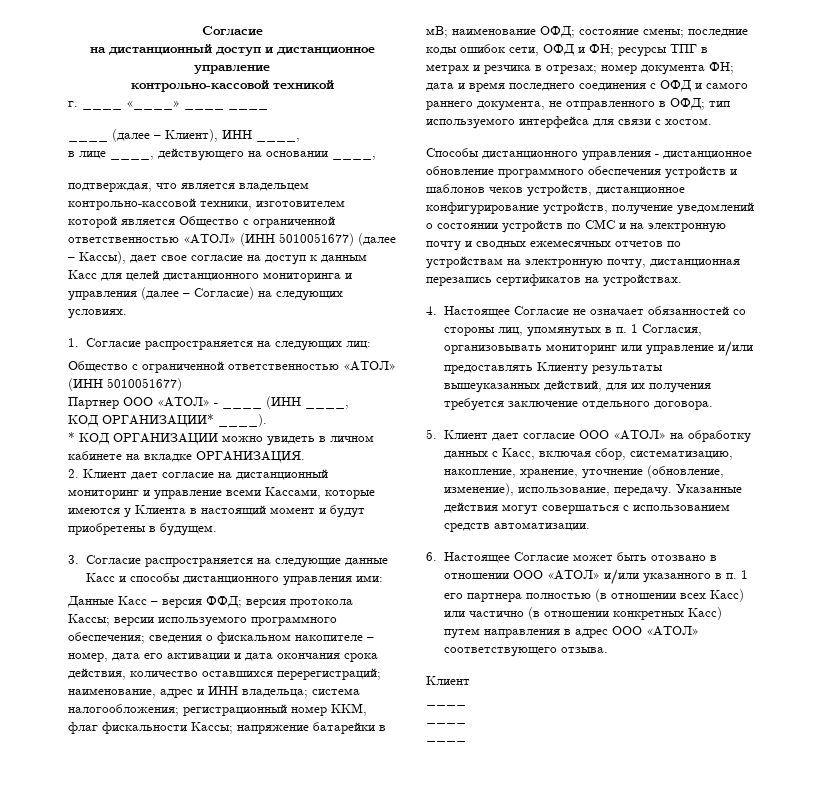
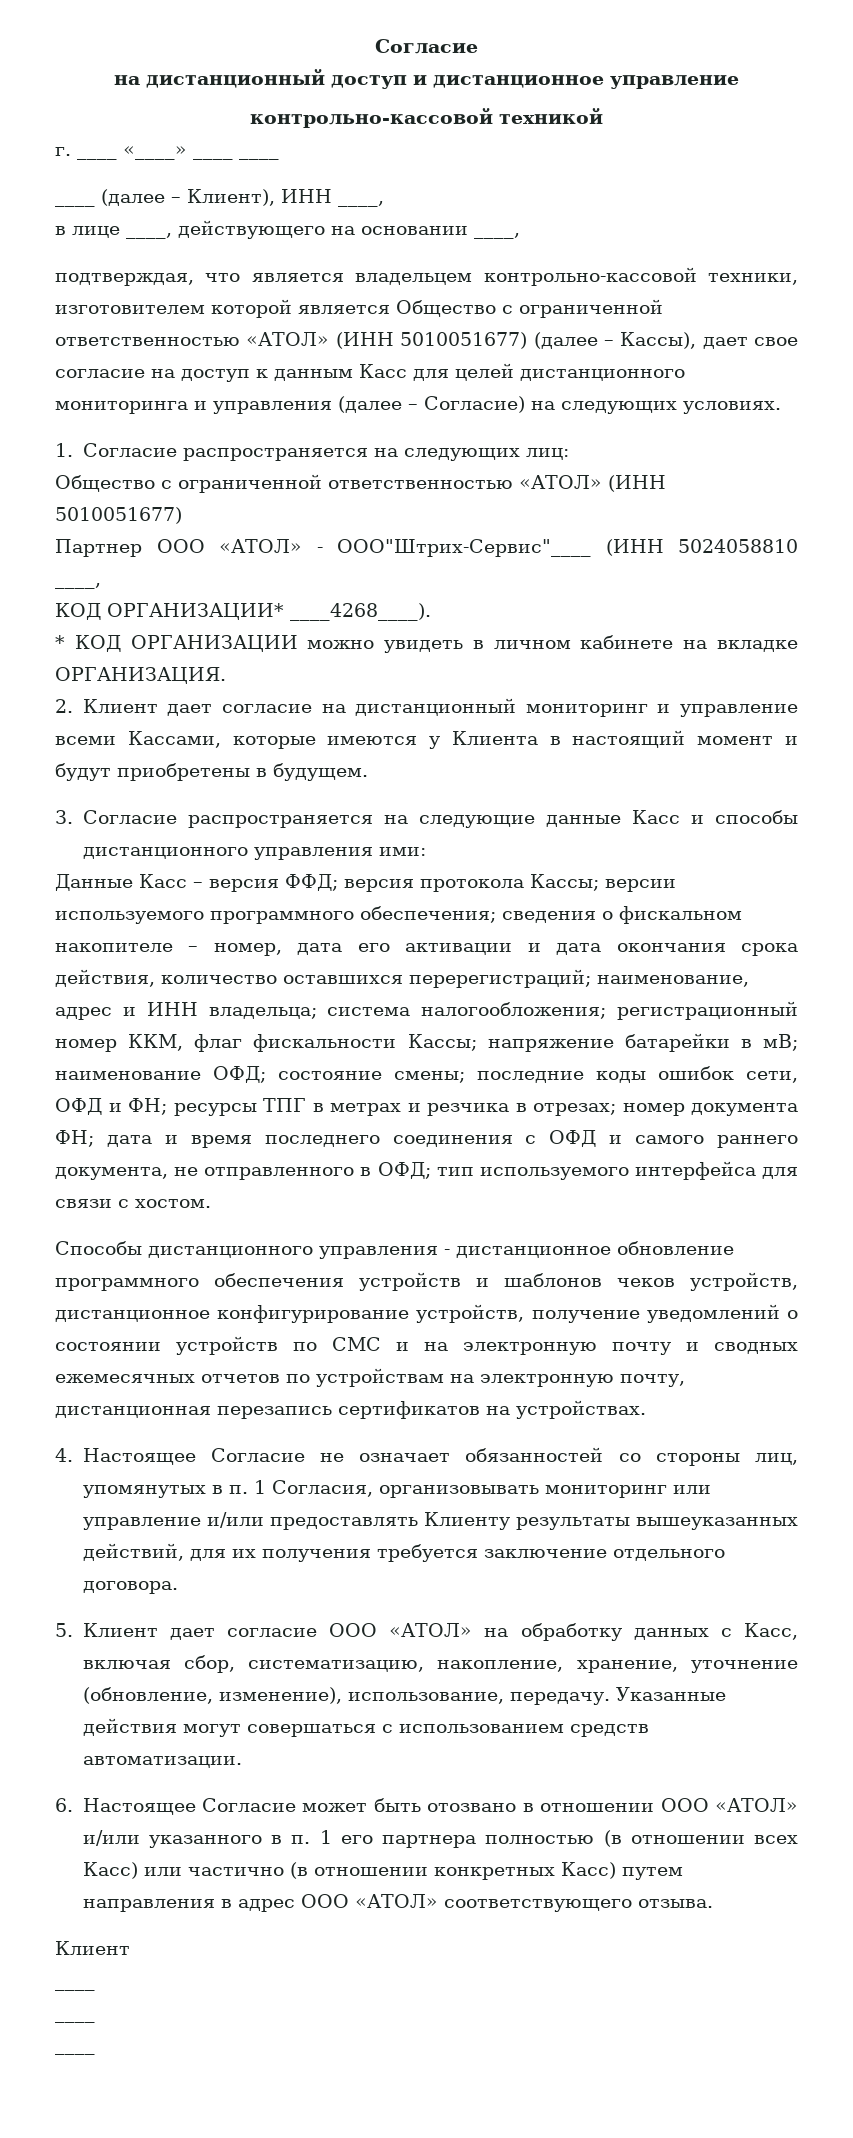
[222,396,301,409] ____ (ИНН -> [337,539,798,557] ООО"Штрих-Сервис"____ (ИНН 5024058810
[218,414,267,427] ____). -> [290,603,431,621] ____4268____).

